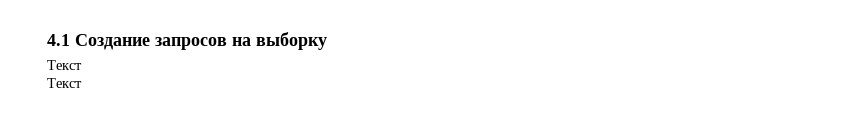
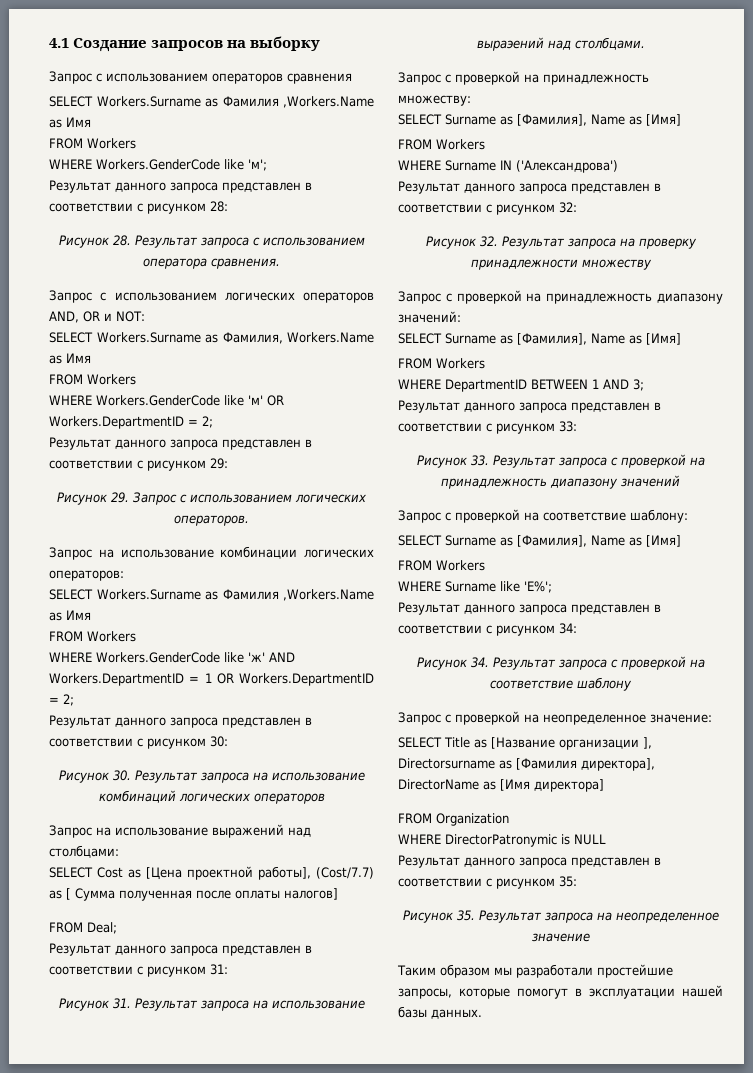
[47,60,82,70] [47,78,82,88] Текст // Текст -> [49,71,352,84] [49,96,374,108] [49,117,91,128] [49,138,136,149] [49,159,267,171] [49,180,312,193] [49,201,228,214] [58,235,365,248] [143,258,280,269] [49,290,374,303] [49,311,145,323] [49,332,374,344] [49,353,91,364] [49,374,136,385] [49,395,284,406] [49,416,213,429] [49,437,312,450] [49,458,228,471] [57,492,367,505] [174,515,249,526] [49,546,374,560] [49,570,124,581] [49,589,374,601] [49,610,91,621] [49,631,136,642] [49,652,295,663] [49,673,374,686] [49,694,74,706] [49,715,312,728] [49,736,228,749] [58,770,365,783] [98,790,325,804] [49,824,311,838] [49,845,119,858] [49,866,374,880] [49,888,338,901] [49,922,117,934] [49,943,312,956] [49,964,228,977] [58,998,365,1011] [476,37,645,51] [398,71,649,85] [398,95,471,106] [398,114,681,126] [398,139,485,150] [398,160,618,173] [398,181,661,194] [398,202,577,215] [425,236,697,249] [470,259,652,270] [398,290,723,304] [398,311,461,323] [398,333,681,345] [398,358,485,369] [398,379,644,392] [398,400,661,413] [398,421,577,434] [416,454,705,468] [441,475,680,489] [398,509,688,523] [398,535,681,547] [398,560,485,571] [398,581,552,593] [398,602,661,615] [398,623,577,636] [416,656,705,670] [490,677,632,691] [398,711,712,725] [398,737,652,750] [398,758,655,771] [398,779,604,792] [398,813,509,826] [398,834,606,847] [398,855,661,868] [398,876,577,889] [402,910,719,923] [531,933,590,942] [397,964,673,978] [398,985,723,999] [398,1006,482,1019] Запрос с использованием операторов сравнения // SELECT Workers.Surname as Фамилия ,Workers.Name as Имя // FROM Workers // WHERE Workers.GenderCode like 'м'; // Результат данного запроса представлен в соответствии с рисунком 28: // Рисунок 28. Результат запроса с использованием оператора сравнения. // Запрос с использованием логических операторов AND, OR и NOT: // SELECT Workers.Surname as Фамилия, Workers.Name as Имя // FROM Workers // WHERE Workers.GenderCode like 'м' OR Workers.DepartmentID = 2; // Результат данного запроса представлен в соответствии с рисунком 29: // Рисунок 29. Запрос с использованием логических операторов. // Запрос на использование комбинации логических операторов: // SELECT Workers.Surname as Фамилия ,Workers.Name as Имя // FROM Workers // WHERE Workers.GenderCode like 'ж' AND Workers.DepartmentID = 1 OR Workers.DepartmentID = 2; // Результат данного запроса представлен в соответствии с рисунком 30: // Рисунок 30. Результат запроса на использование комбинаций логических операторов // Запрос на использование выражений над столбцами: // SELECT Cost as [Цена проектной работы], (Cost/7.7) as [ Сумма полученная после оплаты налогов] // FROM Deal; // Результат данного запроса представлен в соответствии с рисунком 31: // Рисунок 31. Результат запроса на использование выраэений над столбцами. // Запрос с проверкой на принадлежность множеству: // SELECT Surname as [Фамилия], Name as [Имя] // FROM Workers // WHERE Surname IN ('Александрова') // Результат данного запроса представлен в соответствии с рисунком 32: // Рисунок 32. Результат запроса на проверку принадлежности множеству // Запрос с проверкой на принадлежность диапазону значений: // SELECT Surname as [Фамилия], Name as [Имя] // FROM Workers // WHERE DepartmentID BETWEEN 1 AND 3; // Результат данного запроса представлен в соответствии с рисунком 33: // Рисунок 33. Результат запроса с проверкой на принадлежность диапазону значений // Запрос с проверкой на соответствие шаблону: // SELECT Surname as [Фамилия], Name as [Имя] // FROM Workers // WHERE Surname like 'Е%'; // Результат данного запроса представлен в соответствии с рисунком 34: // Рисунок 34. Результат запроса с проверкой на соответствие шаблону // Запрос с проверкой на неопределенное значение: // SELECT Title as [Название организации ], Directorsurname as [Фамилия директора], DirectorName as [Имя директора] // FROM Organization // WHERE DirectorPatronymic is NULL // Результат данного запроса представлен в соответствии с рисунком 35: // Рисунок 35. Результат запроса на неопределенное значение // Таким образом мы разработали простейшие запросы, которые помогут в эксплуатации нашей базы данных.

